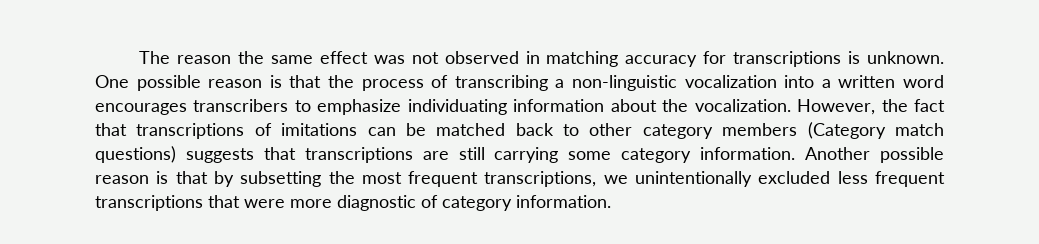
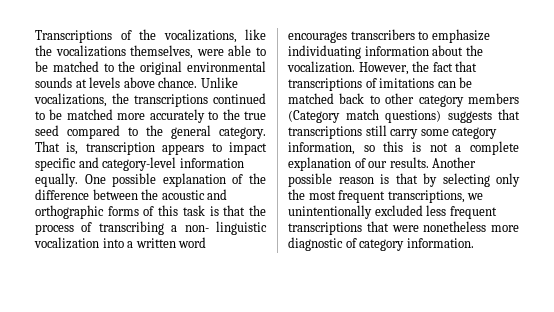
[139,51,945,67] [95,75,263,91] The reason the same effect was not observed in matching accuracy for transcriptions is unknown. One possible reason -> [35,29,266,43] [35,45,266,59] [35,61,266,75] [35,77,238,88] [34,93,266,107] [35,109,266,123] [35,125,266,139] [35,141,267,155] [35,157,244,171] [35,173,266,187] [35,189,228,200] [35,205,205,219] Transcriptions of the vocalizations, like the vocalizations themselves, were able to be matched to the original environmental sounds at levels above chance. Unlike vocalizations, the transcriptions continued to be matched more accurately to the true seed compared to the general category. That is, transcription appears to impact specific and category-level information equally. One possible explanation of the difference between the acoustic and orthographic forms of this task
[572,75,678,91] non-linguistic -> [184,221,267,235] non- linguistic
[422,147,796,163] are still carrying some category information. -> [365,125,498,139] [288,141,519,155] [288,157,429,171] still carry some category information, so this is not a complete explanation of our results.
[240,171,322,187] subsetting -> [442,173,520,187] selecting only
(285, 203) none -> [423,221,487,232] nonetheless

